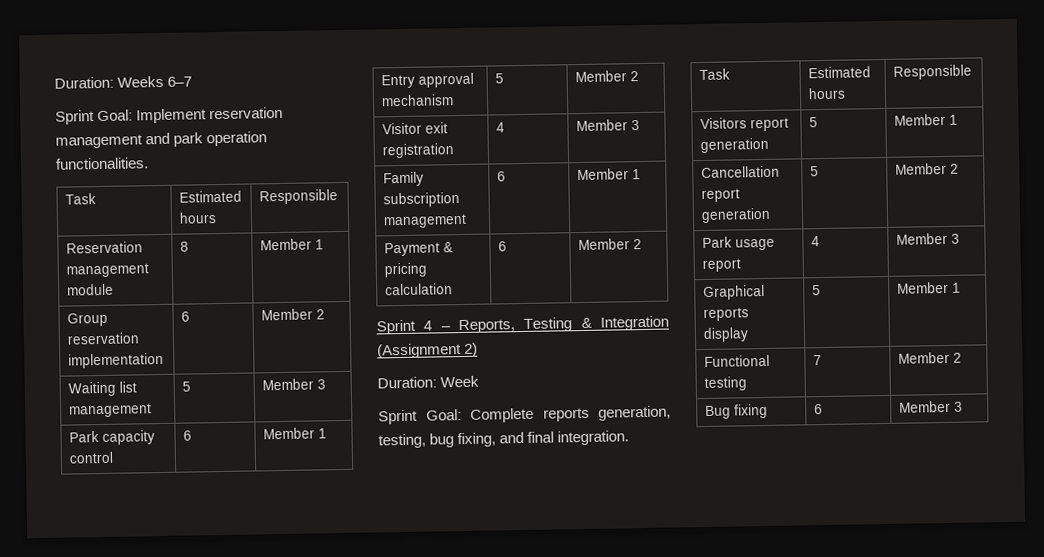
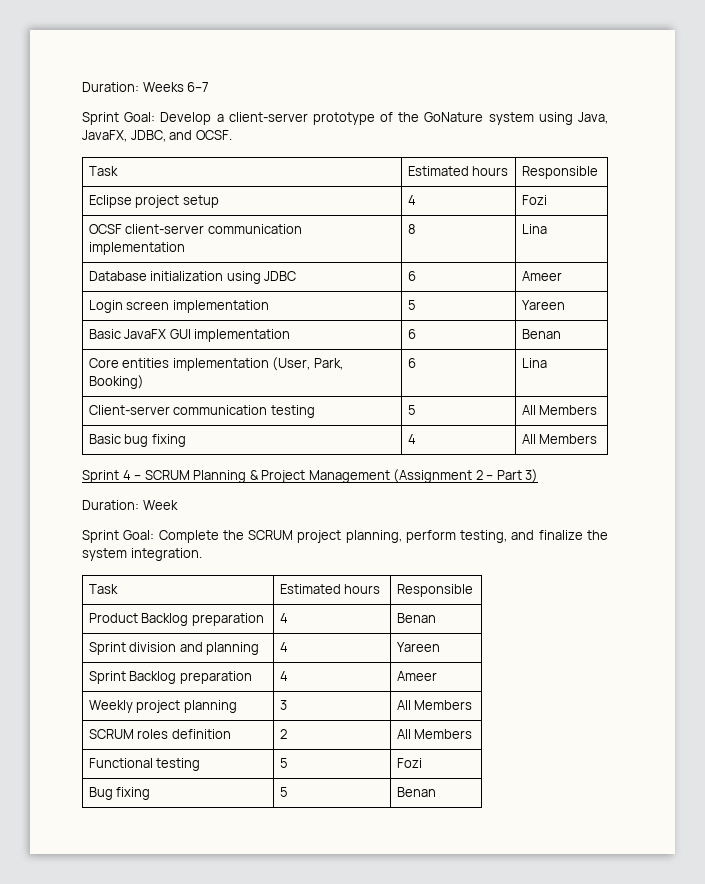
[136,106,284,124] [55,131,268,149] [55,157,149,170] [64,193,96,205] [178,190,242,203] [178,212,217,224] [258,189,338,205] [65,241,143,254] [65,263,149,278] [66,283,114,296] [179,241,189,252] [259,238,324,251] [66,312,108,327] [66,332,140,345] [67,352,164,369] [180,311,190,322] [260,308,325,321] [67,381,137,397] [68,403,152,418] [181,381,191,392] [261,378,326,391] [68,430,155,445] [68,451,113,464] [182,430,192,441] [262,427,327,440] [380,72,474,89] [380,94,454,107] [494,73,504,84] [574,70,639,83] [381,122,448,135] [381,143,454,159] [495,122,505,133] [575,119,640,132] [382,171,424,187] [382,192,460,208] [382,213,467,229] [496,171,506,182] [576,168,641,181] [383,242,453,257] [383,262,427,278] [384,283,453,296] [497,241,507,252] [577,238,642,251] [376,315,669,335] [377,342,479,359] Implement reservation management and park operation functionalities. // Task | Estimated hours | Responsible // Reservation management module | 8 | Member 1 // Group reservation implementation | 6 | Member 2 // Waiting list management | 5 | Member 3 // Park capacity control | 6 | Member 1 // Entry approval mechanism | 5 | Member 2 // Visitor exit registration | 4 | Member 3 // Family subscription management | 6 | Member 1 // Payment & pricing calculation | 6 | Member 2 // Sprint 4 – Reports, Testing & Integration (Assignment 2) -> [160,112,608,125] [82,130,232,142] [88,166,118,176] [407,166,509,176] [521,166,598,179] [88,195,219,208] [407,195,416,205] [521,195,547,205] [88,224,302,234] [88,242,185,255] [407,224,416,234] [521,224,547,234] [88,271,297,284] [407,271,416,281] [521,271,562,281] [88,300,269,313] [407,300,416,310] [521,300,565,310] [88,329,291,342] [407,329,416,339] [521,329,561,339] [88,357,343,371] [88,375,144,389] [407,358,416,368] [521,358,547,368] [88,405,315,418] [407,405,416,415] [521,405,598,415] [88,434,186,447] [407,434,416,444] [521,434,598,444] [82,469,539,483] Develop a client-server prototype of the GoNature system using Java, JavaFX, JDBC, and OCSF. // Task | Estimated hours | Responsible // Eclipse project setup | 4 | Fozi // OCSF client-server communication implementation | 8 | Lina // Database initialization using JDBC | 6 | Ameer // Login screen implementation | 5 | Yareen // Basic JavaFX GUI implementation | 6 | Benan // Core entities implementation (User, Park, Booking) | 6 | Lina // Client-server communication testing | 5 | All Members // Basic bug fixing | 4 | All Members // Sprint 4 – SCRUM Planning & Project Management (Assignment 2 – Part 3)
[542,405,671,422] [378,431,555,449] reports generation, testing, bug fixing, and final -> [222,530,608,543] [82,548,127,561] the SCRUM project planning, perform testing, and finalize the system
[699,117,789,132] [699,137,769,154] [808,117,818,128] [893,113,958,126] [700,165,780,179] [700,188,740,203] [700,207,771,224] [809,166,819,177] [894,162,959,175] [701,236,775,251] [701,258,741,273] [810,236,820,247] [895,232,960,245] [702,284,765,301] [702,307,749,322] [702,327,749,343] [811,285,821,296] [896,281,961,294] Visitors report generation | 5 | Member 1 // Cancellation report generation | 5 | Member 2 // Park usage report | 4 | Member 3 // Graphical reports display | 5 | Member 1 -> [88,613,264,626] [279,613,288,623] [396,613,436,623] [88,642,260,655] [279,642,288,652] [396,642,440,652] [88,671,252,684] [279,671,288,681] [396,671,437,681] [88,700,237,713] [279,700,287,710] [396,700,473,710] [88,729,231,739] [279,729,287,739] [396,729,473,739] Product Backlog preparation | 4 | Benan // Sprint division and planning | 4 | Yareen // Sprint Backlog preparation | 4 | Ameer // Weekly project planning | 3 | All Members // SCRUM roles definition | 2 | All Members
[812,355,822,366] [897,351,962,364] 7 | Member 2 -> [279,758,288,768] [396,758,422,768] 5 | Fozi
[813,404,823,415] [898,400,963,413] 6 | Member 3 -> [279,787,288,797] [396,787,436,797] 5 | Benan

